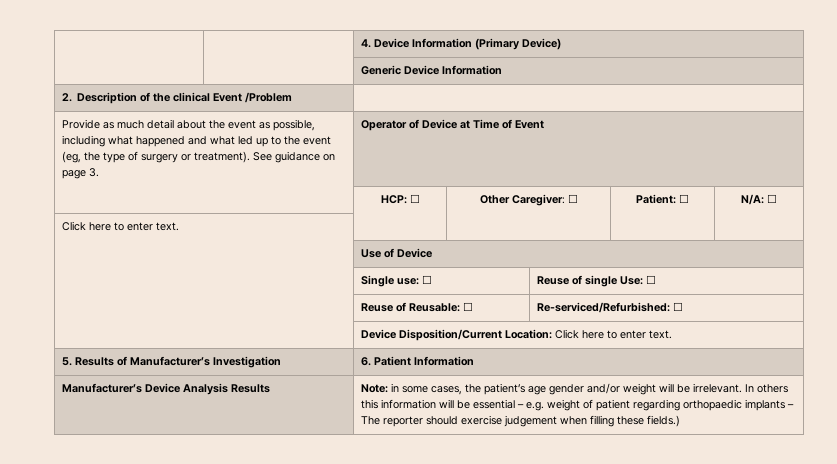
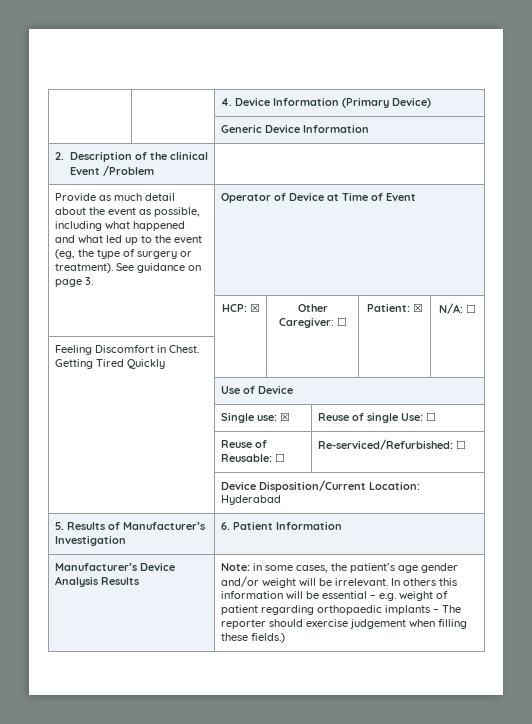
[409,194,420,203] ☐ -> [249,303,260,312] ☒
[679,194,689,203] ☐ -> [412,303,423,312] ☒
[61,221,179,231] Click here to enter text. -> [55,345,200,355] [55,359,166,369] Feeling Discomfort in Chest. Getting Tired Quickly
[421,275,432,284] ☐ -> [280,412,291,421] ☒
[554,329,672,339] Click here to enter text. -> [221,495,282,505] Hyderabad

